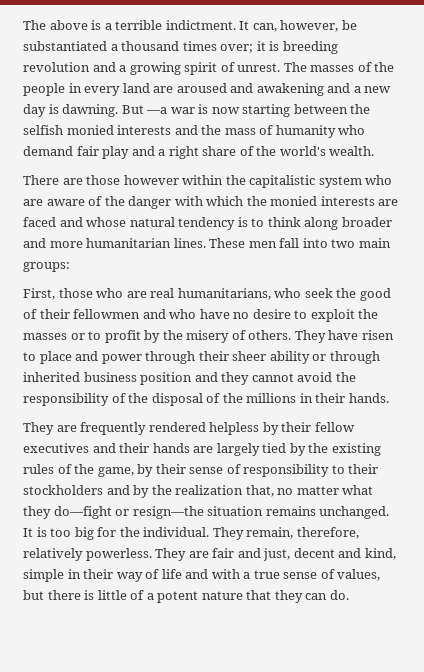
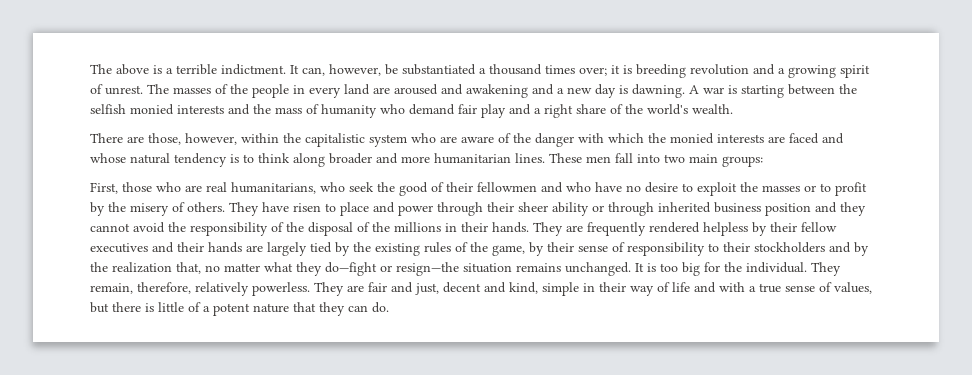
[121,105,168,114] But —a -> [689,85,699,94] A
[211,107,240,114] now -> (737, 89) none
[86,175,179,185] those however -> [148,133,237,145] those, however,
(389, 398) // -> (529, 227) none

